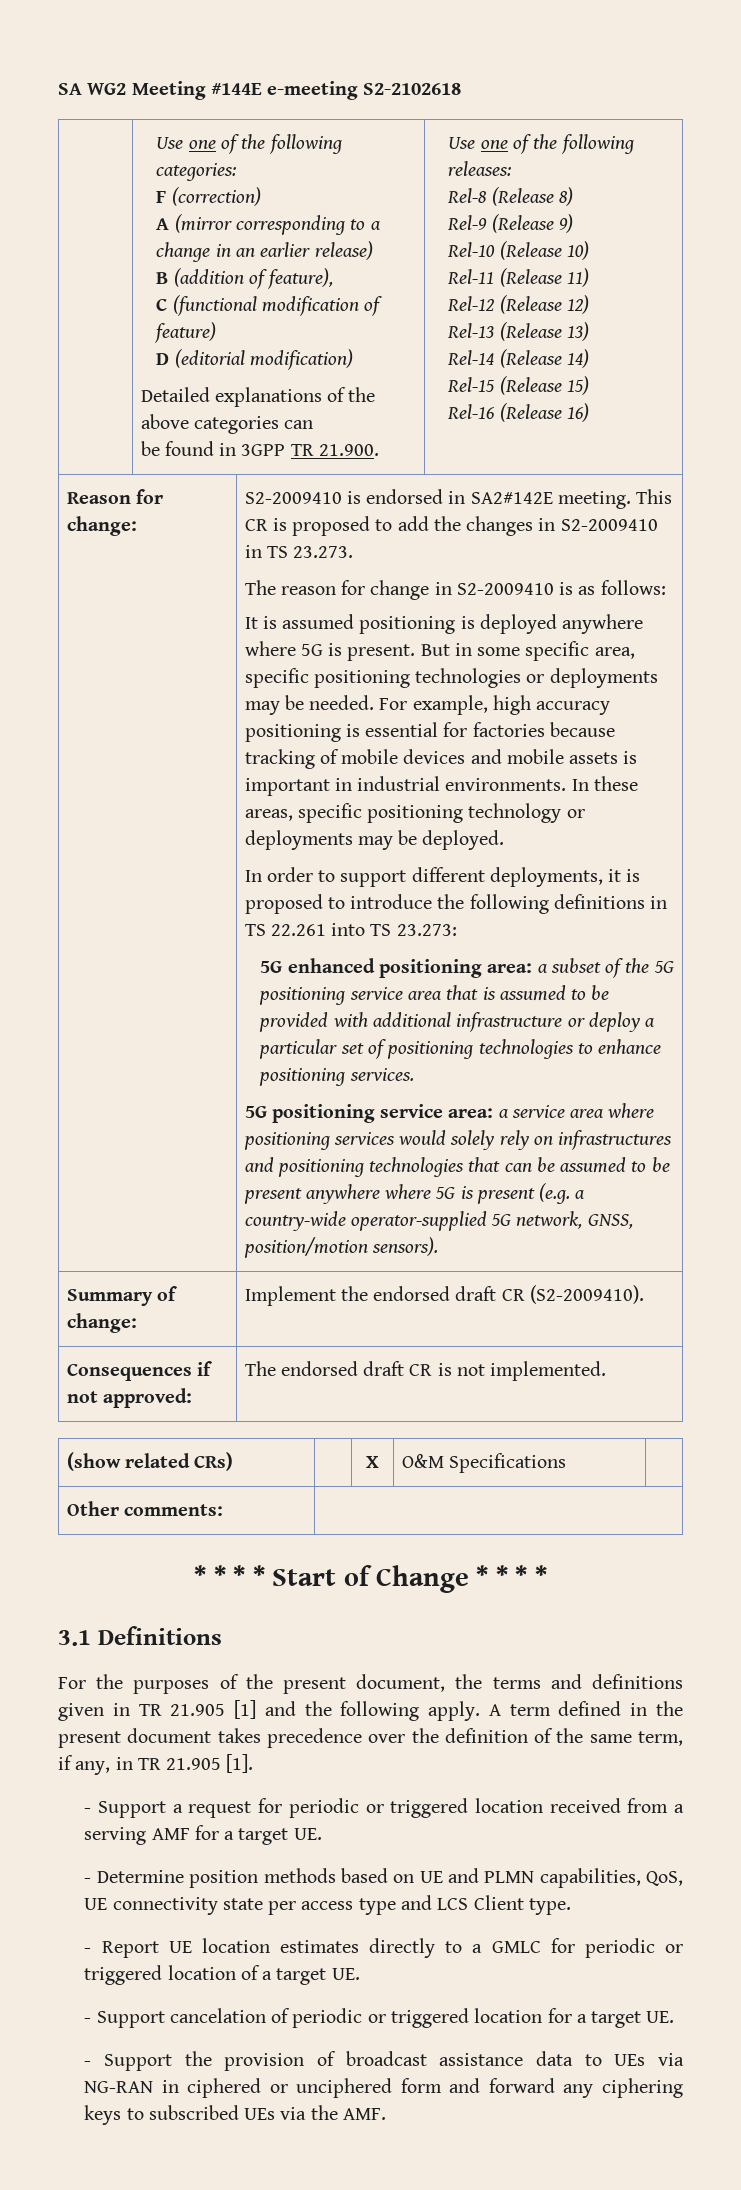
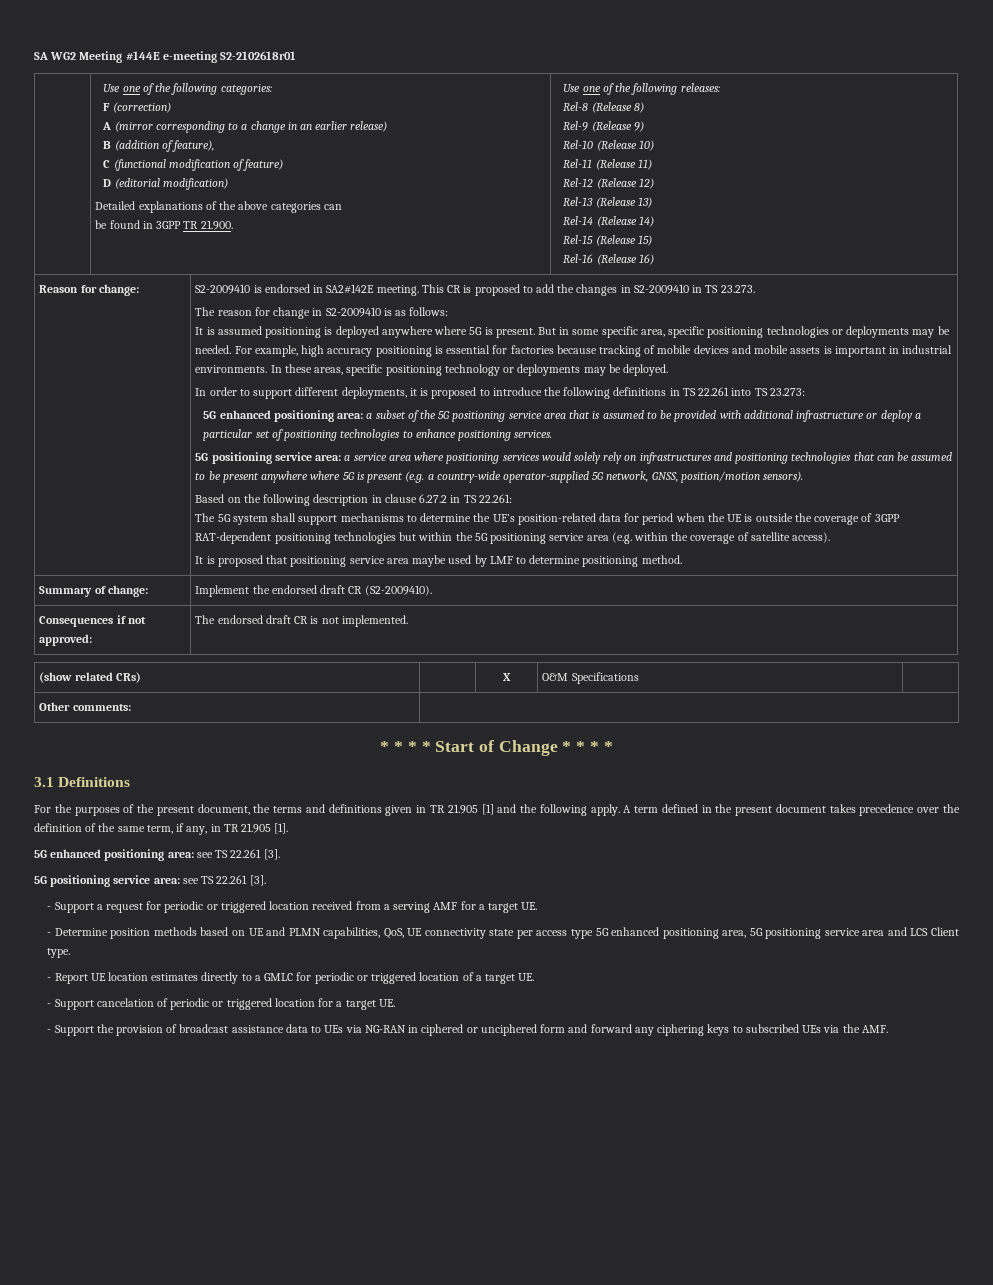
[363,83,462,95] S2-2102618 -> [220,51,297,60] S2-2102618r01
(438, 1246) none -> [195,494,512,506] [195,513,900,525] [195,532,831,544] [195,555,682,567] // Based on the following description in clause 6.27.2 in TS 22.261: // The 5G system shall support mechanisms to determine the UE’s position-related data for period when the UE is outside the coverage of 3GPP RAT-dependent positioning technologies but within the 5G positioning service area (e.g. within the coverage of satellite access). // It is proposed that positioning service area maybe used by LMF to determine positioning method.
(254, 1763) none -> [34,849,280,861] [34,875,266,887] // 5G enhanced positioning area: see TS 22.261 [3]. // 5G positioning service area: see TS 22.261 [3].
(396, 1906) none -> [595,927,885,939] 5G enhanced positioning area, 5G positioning service area

